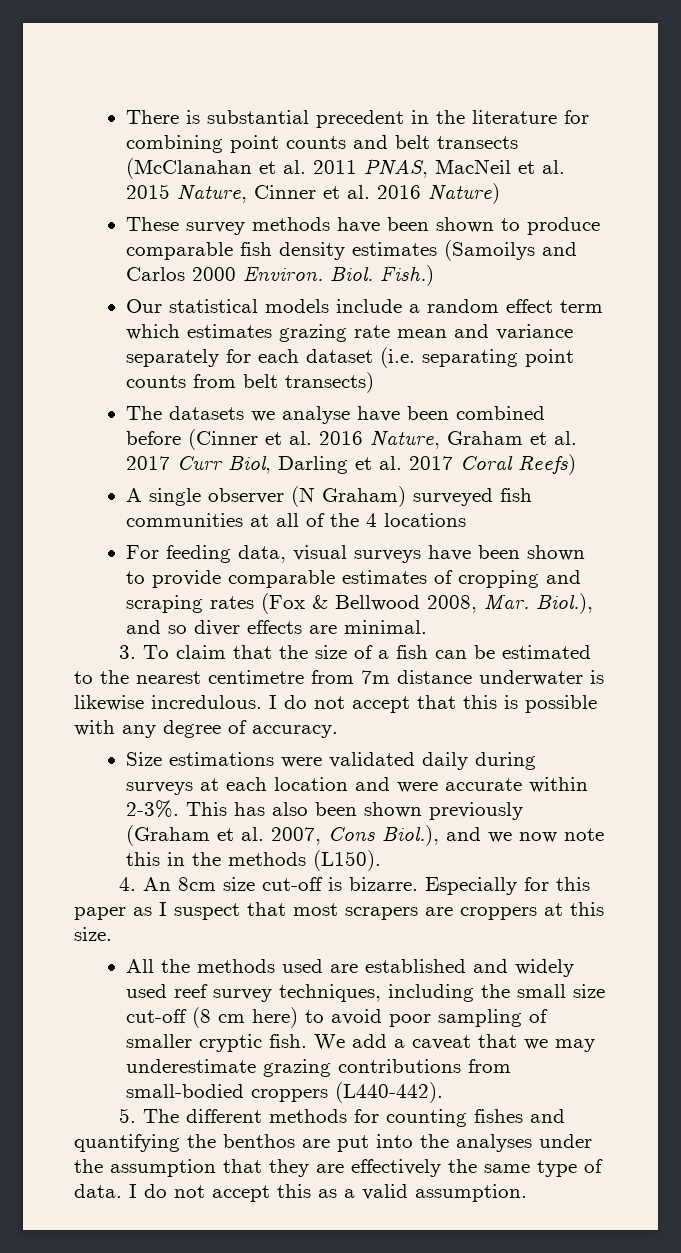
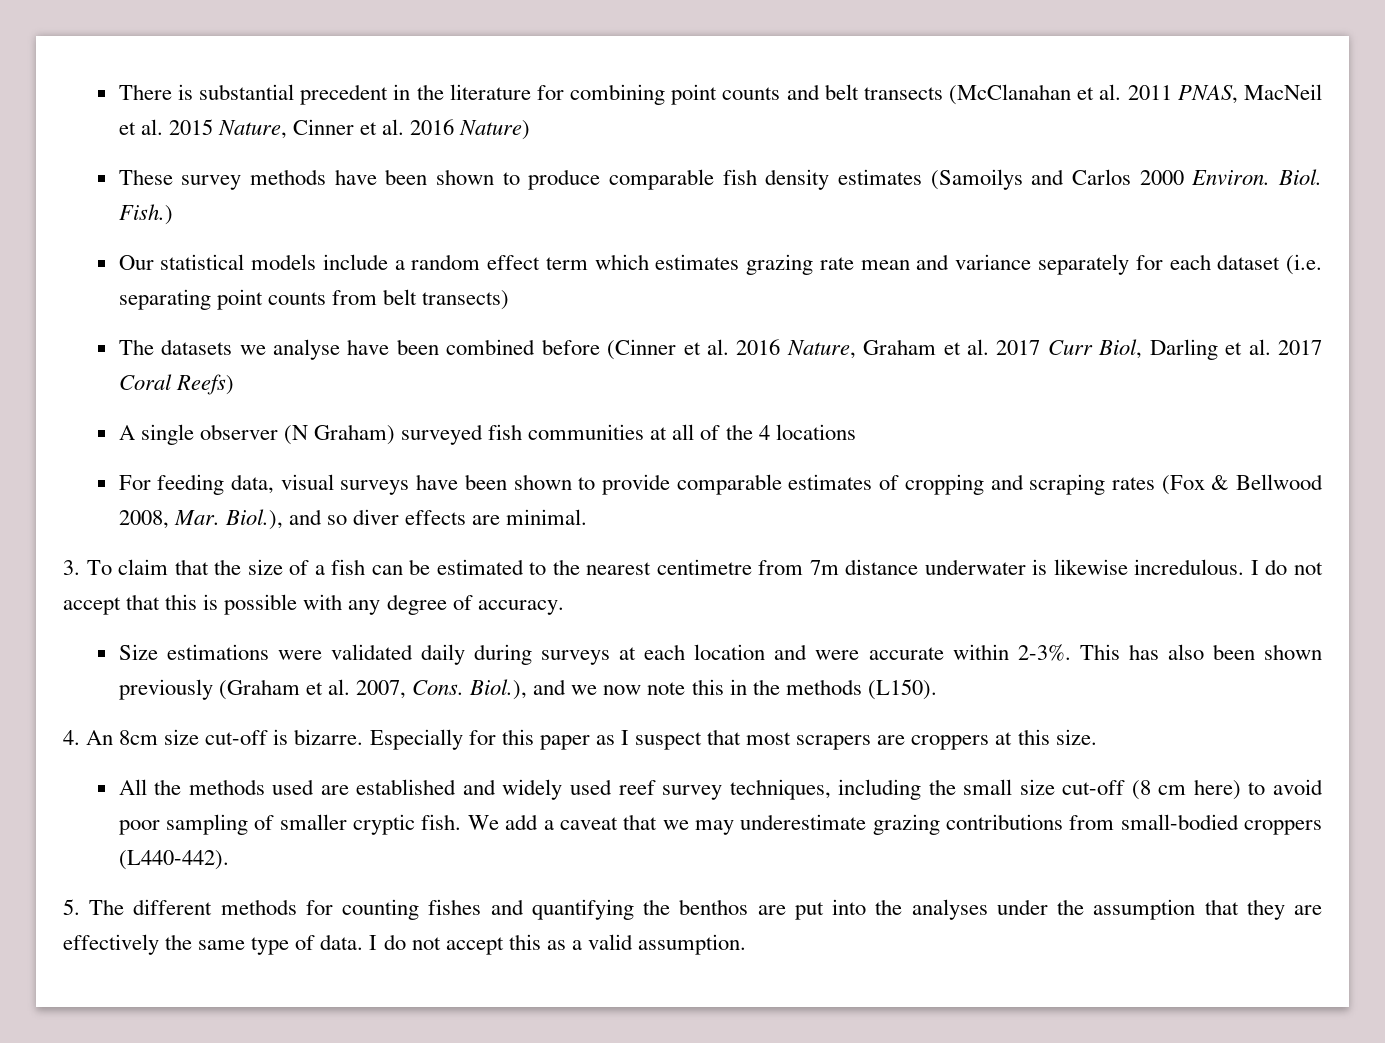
[328,827,376,841] Cons -> [412,680,465,695] Cons.

